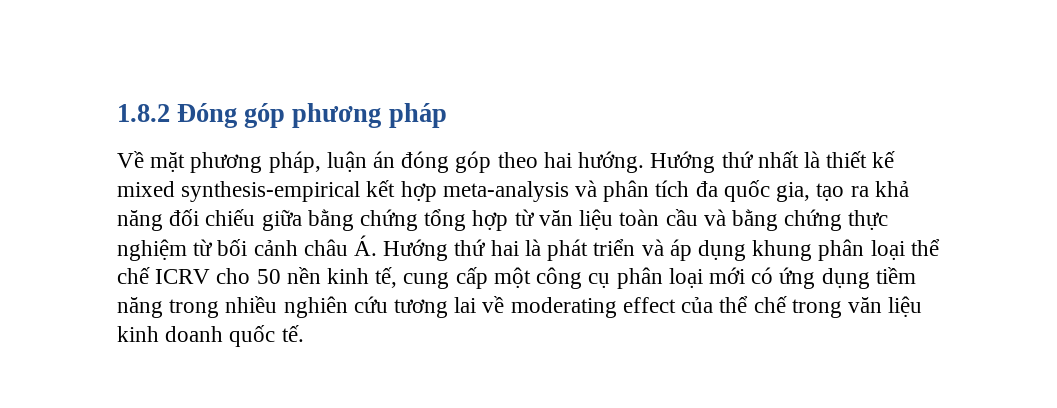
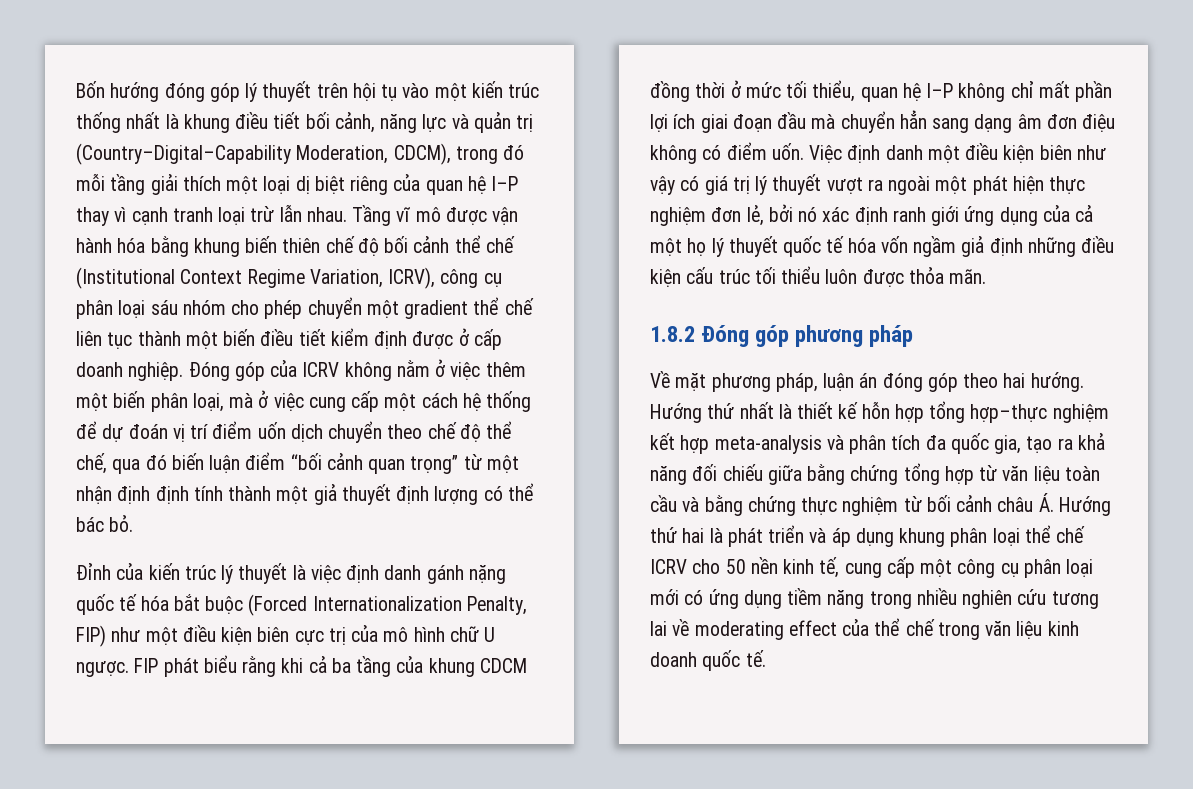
(117, 113) none -> [76,81,540,102] [76,112,534,133] [76,143,525,165] [76,173,519,195] [76,204,519,226] [76,235,515,257] [76,267,502,289] [76,297,534,319] [76,328,502,350] [76,359,526,381] [76,390,532,412] [76,421,513,443] [76,452,519,474] [76,483,534,505] [76,515,134,532] [76,563,506,584] [76,594,527,616] [76,625,496,647] [76,655,527,677] [650,80,1113,102] [650,110,1116,133] [650,142,1106,164] [650,174,1086,195] [650,204,1094,226] [650,236,1115,257] [650,266,987,287] Bốn hướng đóng góp lý thuyết trên hội tụ vào một kiến trúc thống nhất là khung điều tiết bối cảnh, năng lực và quản trị (Country–Digital–Capability Moderation, CDCM), trong đó mỗi tầng giải thích một loại dị biệt riêng của quan hệ I–P thay vì cạnh tranh loại trừ lẫn nhau. Tầng vĩ mô được vận hành hóa bằng khung biến thiên chế độ bối cảnh thể chế (Institutional Context Regime Variation, ICRV), công cụ phân loại sáu nhóm cho phép chuyển một gradient thể chế liên tục thành một biến điều tiết kiểm định được ở cấp doanh nghiệp. Đóng góp của ICRV không nằm ở việc thêm một biến phân loại, mà ở việc cung cấp một cách hệ thống để dự đoán vị trí điểm uốn dịch chuyển theo chế độ thể chế, qua đó biến luận điểm “bối cảnh quan trọng” từ một nhận định định tính thành một giả thuyết định lượng có thể bác bỏ. // Đỉnh của kiến trúc lý thuyết là việc định danh gánh nặng quốc tế hóa bắt buộc (Forced Internationalization Penalty, FIP) như một điều kiện biên cực trị của mô hình chữ U ngược. FIP phát biểu rằng khi cả ba tầng của khung CDCM đồng thời ở mức tối thiểu, quan hệ I–P không chỉ mất phần lợi ích giai đoạn đầu mà chuyển hẳn sang dạng âm đơn điệu không có điểm uốn. Việc định danh một điều kiện biên như vậy có giá trị lý thuyết vượt ra ngoài một phát hiện thực nghiệm đơn lẻ, bởi nó xác định ranh giới ứng dụng của cả một họ lý thuyết quốc tế hóa vốn ngầm giả định những điều kiện cấu trúc tối thiểu luôn được thỏa mãn. //
[117,181,361,202] mixed synthesis-empirical -> [861,401,1109,423] hỗn hợp tổng hợp–thực nghiệm

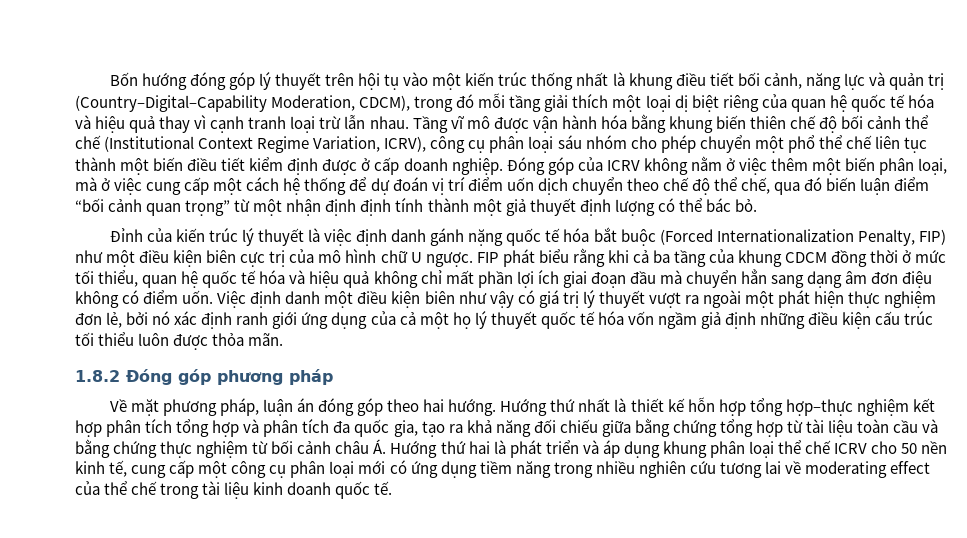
[491,176,519,191] I–P -> [850,94,934,112] [75,115,156,133] quốc tế hóa và hiệu quả
[404,300,469,319] gradient -> [787,135,815,153] phổ
[926,83,954,98] I–P -> [202,270,370,288] quốc tế hóa và hiệu quả
[714,435,822,454] meta-analysis -> [106,419,240,437] phân tích tổng hợp
[1002,466,1029,481] văn -> [806,419,825,433] tài
[985,621,1012,636] văn -> [202,481,221,495] tài

